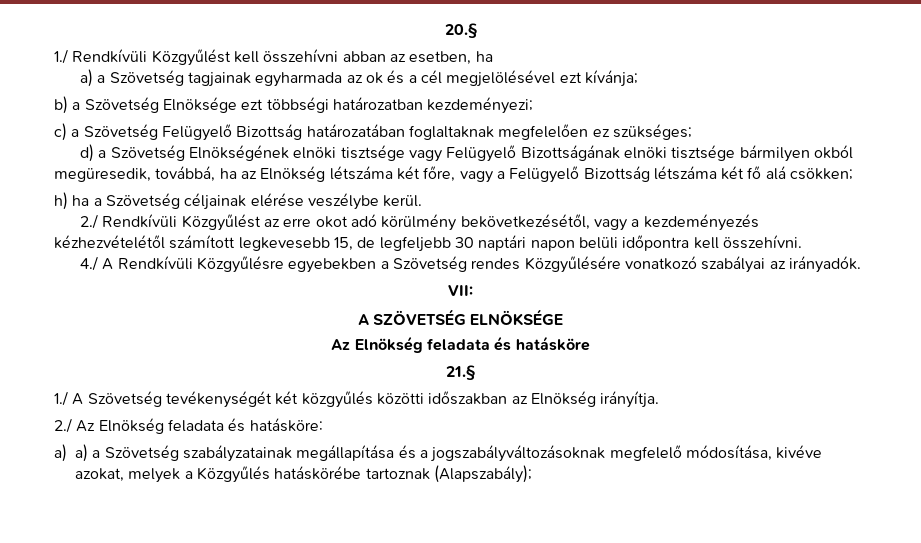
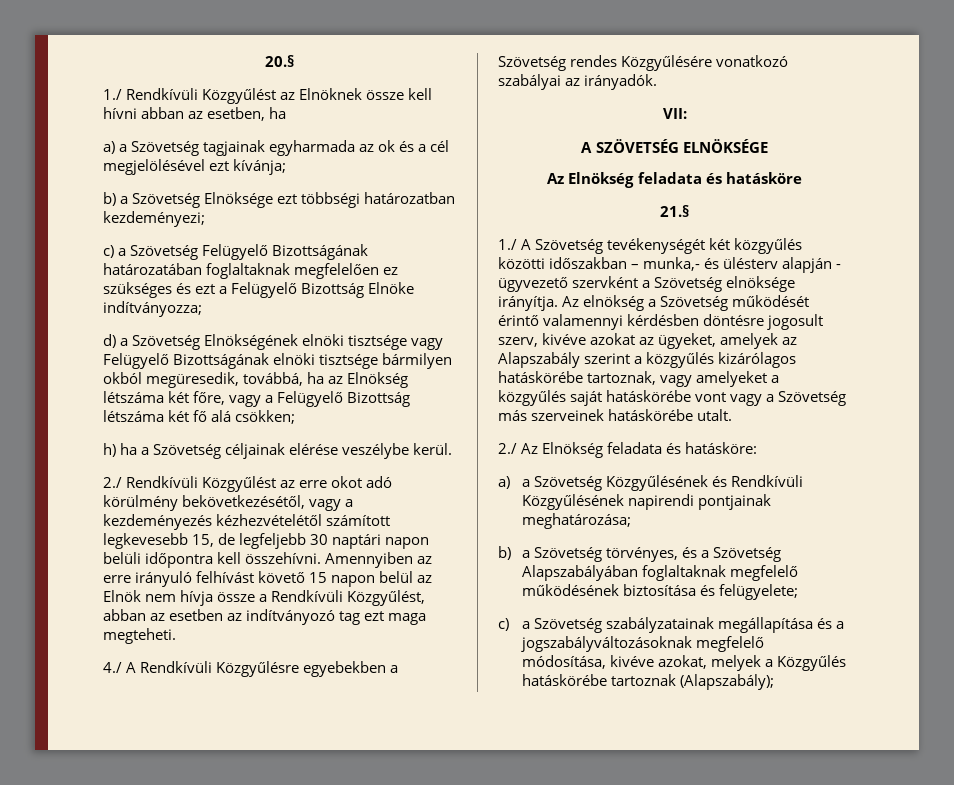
[233,49,339,63] kell összehívni -> [280,88,433,100] [103,107,137,119] az Elnöknek össze kell hívni
[236,124,303,140] Bizottság -> [272,244,369,260] Bizottságának
[612,124,692,140] szükséges; -> [103,282,415,298] [103,301,202,317] szükséges és ezt a Felügyelő Bizottság Elnöke indítványozza;
(802, 242) none -> [325,552,433,568] [103,571,433,587] [103,590,426,606] [103,609,427,625] [103,628,176,644] Amennyiben az erre irányuló felhívást követő 15 napon belül az Elnök nem hívja össze a Rendkívüli Közgyűlést, abban az esetben az indítványozó tag ezt maga megteheti.
[511,391,660,408] az Elnökség irányítja. -> [631,257,842,273] [498,276,796,292] [498,295,810,311] [498,314,824,330] [498,333,798,349] [498,352,797,368] [498,371,780,387] [498,390,847,406] [498,409,733,421] – munka,- és ülésterv alapján - ügyvezető szervként a Szövetség elnöksége irányítja. Az elnökség a Szövetség működését érintő valamennyi kérdésben döntésre jogosult szerv, kivéve azokat az ügyeket, amelyek az Alapszabály szerint a közgyűlés kizárólagos hatáskörébe tartoznak, vagy amelyeket a közgyűlés saját hatáskörébe vont vagy a Szövetség más szerveinek hatáskörébe utalt.
[75,444,88,462] a) -> [522,475,804,491] [522,494,772,510] [522,513,632,529] [498,546,782,562] [522,565,799,581] [522,584,799,600] [498,618,509,631] a Szövetség Közgyűlésének és Rendkívüli Közgyűlésének napirendi pontjainak meghatározása; // b) a Szövetség törvényes, és a Szövetség Alapszabályában foglaltaknak megfelelő működésének biztosítása és felügyelete; // c)

